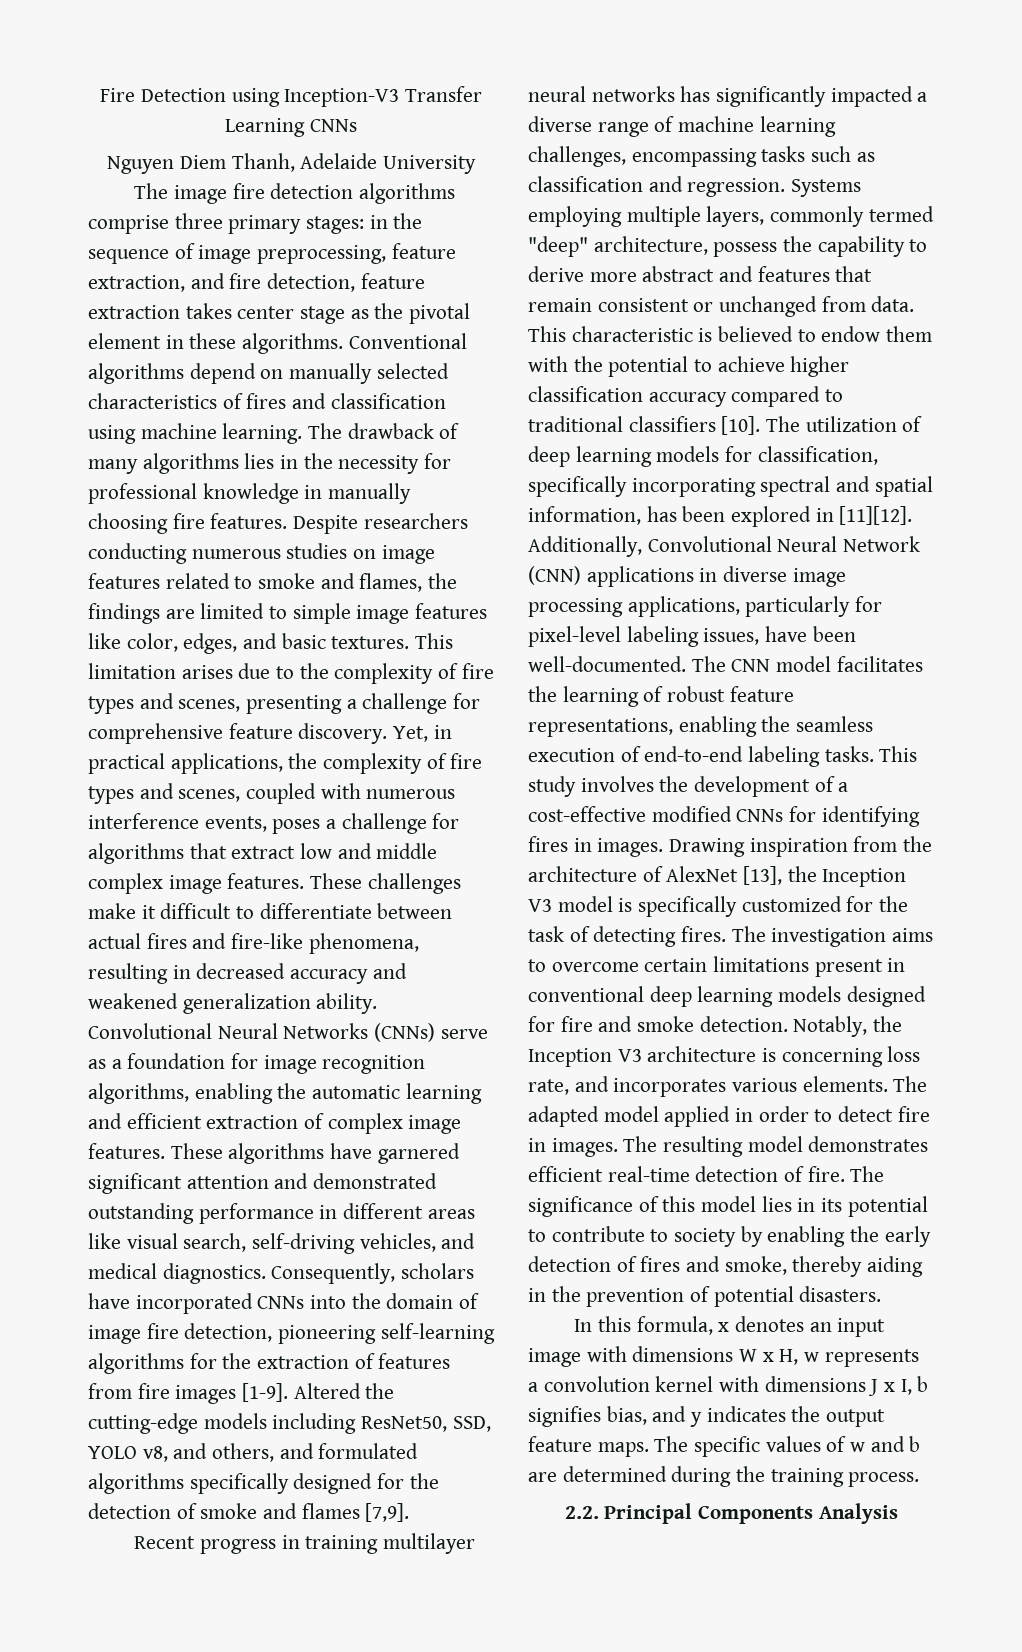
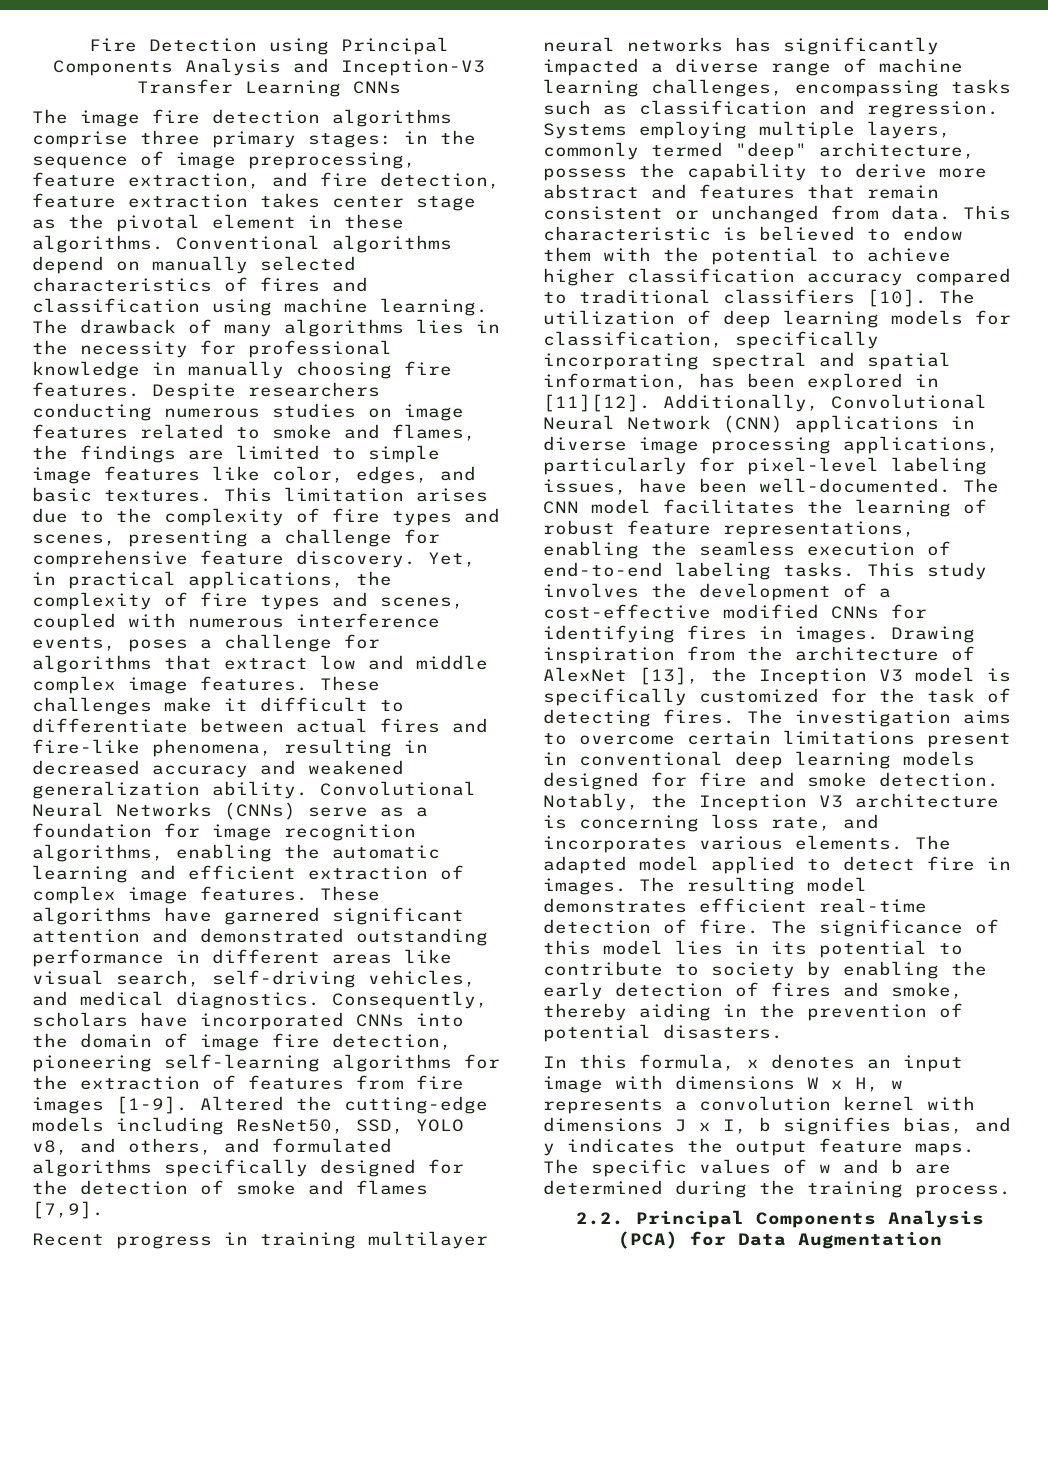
(280, 97) none -> [340,37,449,55] [52,58,329,76] Principal Components Analysis and
[107,153,476,174] // Nguyen Diem Thanh, Adelaide University -> (401, 87) none
[735,1106,809,1122] in order -> (795, 865) none
(898, 1513) none -> [617,1231,942,1249] (PCA) for Data Augmentation

